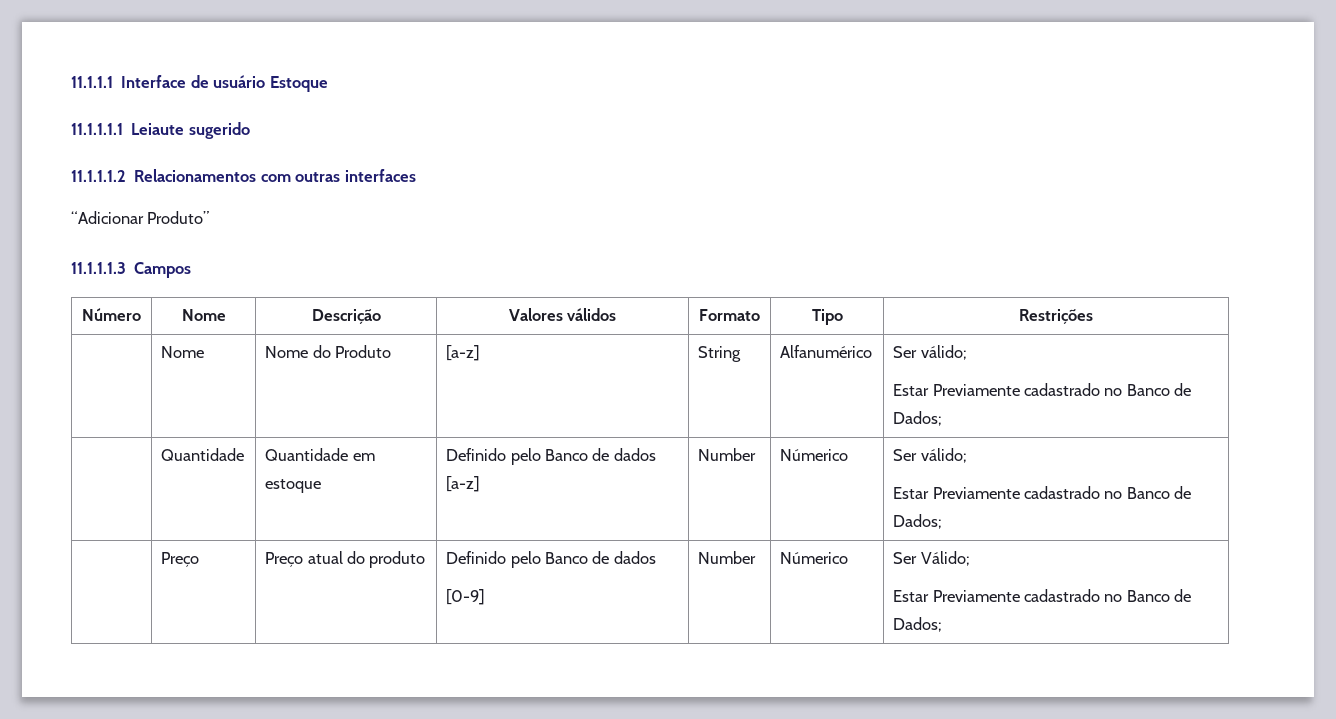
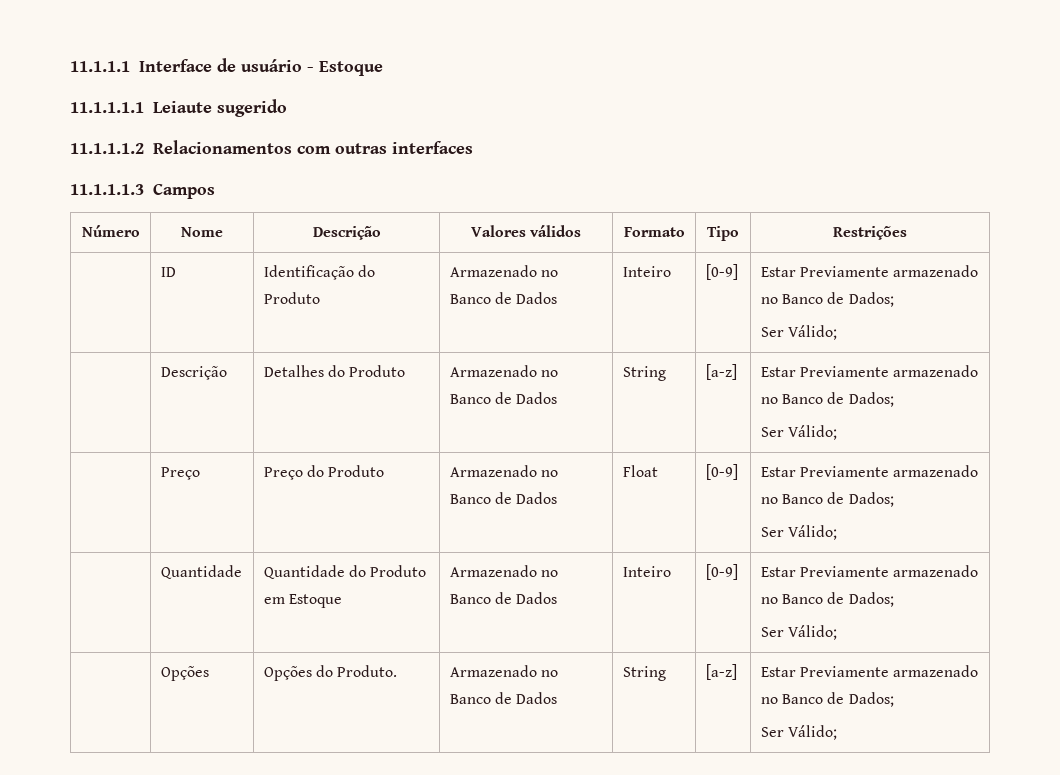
(266, 81) none -> [306,67,314,72] -
[71,211,210,224] // “Adicionar Produto” -> (473, 147) none
[161,346,205,358] [265,345,391,358] [446,345,481,361] [698,346,742,362] [780,345,873,358] [893,345,967,360] [893,383,1192,396] [893,411,943,426] [161,448,245,461] [265,448,375,461] [265,479,322,493] [446,448,656,465] [446,476,481,492] [698,448,757,461] [780,449,849,461] [893,448,967,463] [893,486,1192,499] [893,514,943,529] [161,552,200,567] [265,551,426,568] [446,551,656,568] [446,589,486,605] [698,551,757,564] [780,552,849,564] [893,551,970,566] [893,589,1192,602] [893,617,943,632] Nome | Nome do Produto | [a-z] | String | Alfanumérico | Ser válido; // Estar Previamente cadastrado no Banco de Dados; // | Quantidade | Quantidade em estoque | Definido pelo Banco de dados [a-z] | Number | Númerico | Ser válido; // Estar Previamente cadastrado no Banco de Dados; // | Preço | Preço atual do produto | Definido pelo Banco de dados // [0-9] | Number | Númerico | Ser Válido; // Estar Previamente cadastrado no Banco de Dados; -> [160,267,176,277] [263,265,376,280] [263,292,320,304] [449,265,559,277] [449,292,558,304] [622,266,671,277] [705,264,738,280] [760,265,979,277] [760,292,894,307] [760,325,838,340] [160,366,227,380] [263,365,406,377] [449,365,559,377] [449,392,558,404] [622,366,666,381] [705,364,737,380] [760,365,979,377] [760,392,894,407] [760,425,838,440] [160,467,200,480] [263,465,385,480] [449,465,559,477] [449,492,558,504] [622,465,658,477] [705,464,738,480] [760,465,979,477] [760,492,894,507] [760,525,838,540] [160,565,242,579] [263,565,427,579] [263,594,343,608] [449,565,559,577] [449,592,558,604] [622,566,671,577] [705,564,738,580] [760,565,979,577] [760,592,894,607] [760,625,838,640] [160,666,209,681] [263,665,398,681] [449,665,559,677] [449,692,558,704] [622,666,666,681] [705,664,737,680] [760,665,979,677] [760,692,894,707] [760,725,838,740] ID | Identificação do Produto | Armazenado no Banco de Dados | Inteiro | [0-9] | Estar Previamente armazenado no Banco de Dados; // Ser Válido; // | Descrição | Detalhes do Produto | Armazenado no Banco de Dados | String | [a-z] | Estar Previamente armazenado no Banco de Dados; // Ser Válido; // | Preço | Preço do Produto | Armazenado no Banco de Dados | Float | [0-9] | Estar Previamente armazenado no Banco de Dados; // Ser Válido; // | Quantidade | Quantidade do Produto em Estoque | Armazenado no Banco de Dados | Inteiro | [0-9] | Estar Previamente armazenado no Banco de Dados; // Ser Válido; // | Opções | Opções do Produto. | Armazenado no Banco de Dados | String | [a-z] | Estar Previamente armazenado no Banco de Dados; // Ser Válido;

